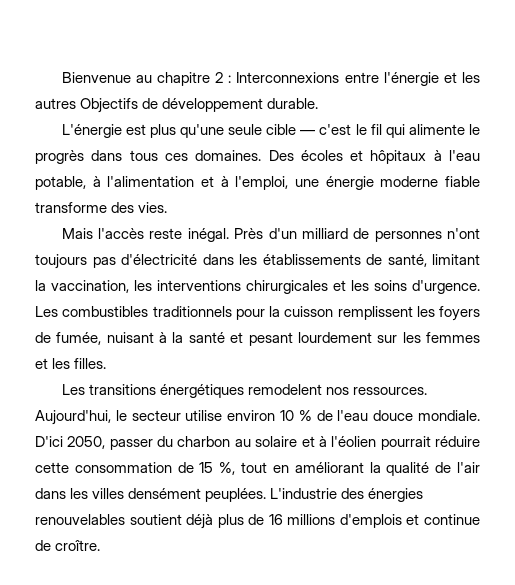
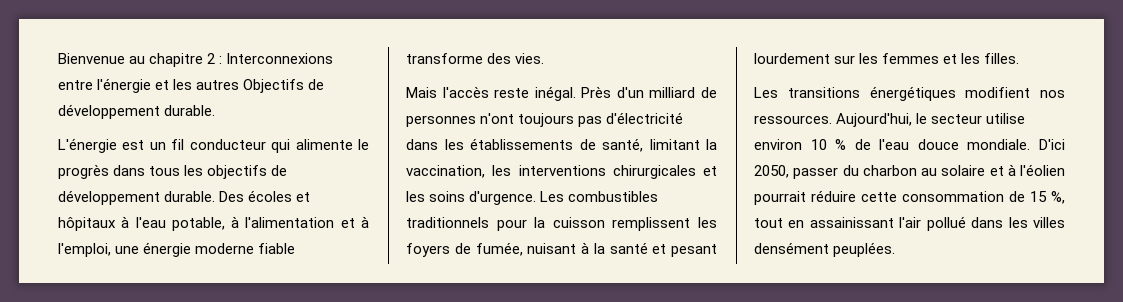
[149,124,382,138] plus qu'une seule cible — c'est le fil -> [149,139,266,150] un fil conducteur
[164,150,262,161] ces domaines. -> [184,165,288,179] [58,190,216,205] les objectifs de développement durable.
[247,384,322,395] remodelent -> [965,87,1031,98] modifient
[294,462,480,476] améliorant la qualité de l'air -> [809,216,966,231] assainissant l'air pollué
[270,488,424,502] [35,514,480,529] [35,540,101,551] L'industrie des énergies renouvelables soutient déjà plus de 16 millions d'emplois et continue de croître. -> (896, 249) none

